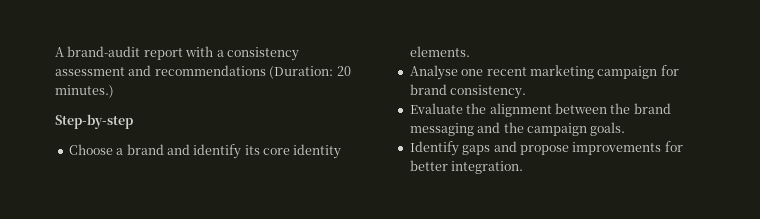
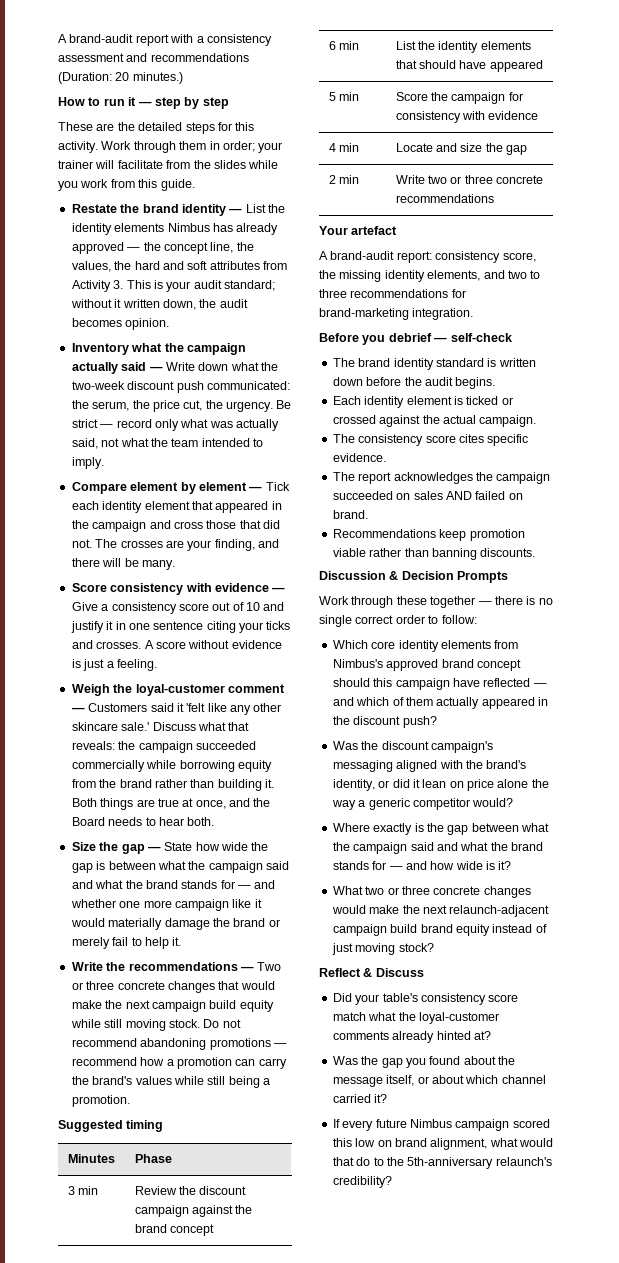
[55,114,133,129] [68,144,342,159] [409,46,470,57] [409,65,679,80] [409,84,527,99] [409,103,671,117] [409,122,626,136] [409,141,683,156] [409,160,524,174] Step-by-step // Choose a brand and identify its core identity elements. // Analyse one recent marketing campaign for brand consistency. // Evaluate the alignment between the brand messaging and the campaign goals. // Identify gaps and propose improvements for better integration. -> [58,97,229,109] [58,122,255,134] [58,141,283,153] [58,160,279,169] [58,179,195,191] [71,204,285,216] [71,223,279,235] [71,242,254,254] [71,261,287,272] [71,280,275,292] [70,299,248,310] [71,318,170,330] [71,343,246,355] [71,362,278,374] [71,381,290,393] [71,400,292,412] [71,419,279,431] [71,438,263,449] [71,457,104,469] [71,482,290,494] [71,501,282,513] [71,520,280,532] [71,539,279,551] [71,558,175,570] [71,583,286,595] [71,602,285,614] [70,621,291,633] [71,640,282,649] [71,659,157,671] [71,684,285,696] [71,703,282,715] [71,722,250,731] [71,741,256,753] [71,760,272,772] [71,779,274,791] [71,798,271,810] [71,817,215,826] [71,842,269,854] [71,861,289,873] [71,880,276,889] [70,899,262,911] [70,918,280,930] [71,937,182,949] [71,962,282,971] [71,981,275,993] [71,1000,274,1012] [70,1019,241,1031] [71,1038,287,1050] [71,1057,287,1069] [71,1076,270,1088] [71,1095,130,1107] [58,1120,164,1132] [67,1154,115,1163] [134,1154,172,1163] [67,1186,99,1195] [134,1186,247,1195] [134,1205,253,1217] [134,1224,215,1236] [328,41,360,50] [395,41,531,53] [395,60,543,72] [328,92,360,101] [395,92,523,104] [395,111,539,123] [328,143,360,152] [395,143,528,155] [328,175,360,184] [395,175,544,184] [395,194,494,203] [319,226,398,235] [319,251,536,263] [319,270,541,282] [319,289,466,298] [319,308,474,320] [319,333,512,345] [332,358,536,370] [332,377,496,389] [332,396,513,408] [332,415,537,427] [332,434,529,446] [332,453,386,462] [332,472,551,484] [332,491,523,500] [332,510,368,519] [332,529,525,541] [332,548,536,560] [319,571,509,583] [319,596,553,608] [319,615,477,627] [332,640,519,652] [332,659,521,671] [332,678,547,690] [332,697,548,709] [332,716,437,728] [332,741,493,753] [332,760,527,772] [332,779,549,791] [331,798,514,810] [332,823,549,835] [332,842,543,854] [332,861,512,870] [332,886,531,898] [331,905,550,917] [332,924,547,936] [331,943,434,955] [319,968,424,977] [332,993,519,1005] [332,1012,499,1024] [332,1031,491,1043] [332,1056,515,1068] [332,1075,546,1087] [332,1094,388,1103] [332,1119,550,1131] [332,1138,553,1150] [332,1157,552,1169] [332,1176,392,1188] How to run it — step by step // These are the detailed steps for this activity. Work through them in order; your trainer will facilitate from the slides while you work from this guide. // Restate the brand identity — List the identity elements Nimbus has already approved — the concept line, the values, the hard and soft attributes from Activity 3. This is your audit standard; without it written down, the audit becomes opinion. // Inventory what the campaign actually said — Write down what the two-week discount push communicated: the serum, the price cut, the urgency. Be strict — record only what was actually said, not what the team intended to imply. // Compare element by element — Tick each identity element that appeared in the campaign and cross those that did not. The crosses are your finding, and there will be many. // Score consistency with evidence — Give a consistency score out of 10 and justify it in one sentence citing your ticks and crosses. A score without evidence is just a feeling. // Weigh the loyal-customer comment — Customers said it 'felt like any other skincare sale.' Discuss what that reveals: the campaign succeeded commercially while borrowing equity from the brand rather than building it. Both things are true at once, and the Board needs to hear both. // Size the gap — State how wide the gap is between what the campaign said and what the brand stands for — and whether one more campaign like it would materially damage the brand or merely fail to help it. // Write the recommendations — Two or three concrete changes that would make the next campaign build equity while still moving stock. Do not recommend abandoning promotions — recommend how a promotion can carry the brand's values while still being a promotion. // Suggested timing // Minutes | Phase // 3 min | Review the discount campaign against the brand concept // 6 min | List the identity elements that should have appeared // 5 min | Score the campaign for consistency with evidence // 4 min | Locate and size the gap // 2 min | Write two or three concrete recommendations // Your artefact // A brand-audit report: consistency score, the missing identity elements, and two to three recommendations for brand-marketing integration. // Before you debrief — self-check // The brand identity standard is written down before the audit begins. // Each identity element is ticked or crossed against the actual campaign. // The consistency score cites specific evidence. // The report acknowledges the campaign succeeded on sales AND failed on brand. // Recommendations keep promotion viable rather than banning discounts. // Discussion & Decision Prompts // Work through these together — there is no single correct order to follow: // Which core identity elements from Nimbus's approved brand concept should this campaign have reflected — and which of them actually appeared in the discount push? // Was the discount campaign's messaging aligned with the brand's identity, or did it lean on price alone the way a generic competitor would? // Where exactly is the gap between what the campaign said and what the brand stands for — and how wide is it? // What two or three concrete changes would make the next relaunch-adjacent campaign build brand equity instead of just moving stock? // Reflect & Discuss // Did your table's consistency score match what the loyal-customer comments already hinted at? // Was the gap you found about the message itself, or about which channel carried it? // If every future Nimbus campaign scored this low on brand alignment, what would that do to the 5th-anniversary relaunch's credibility?

